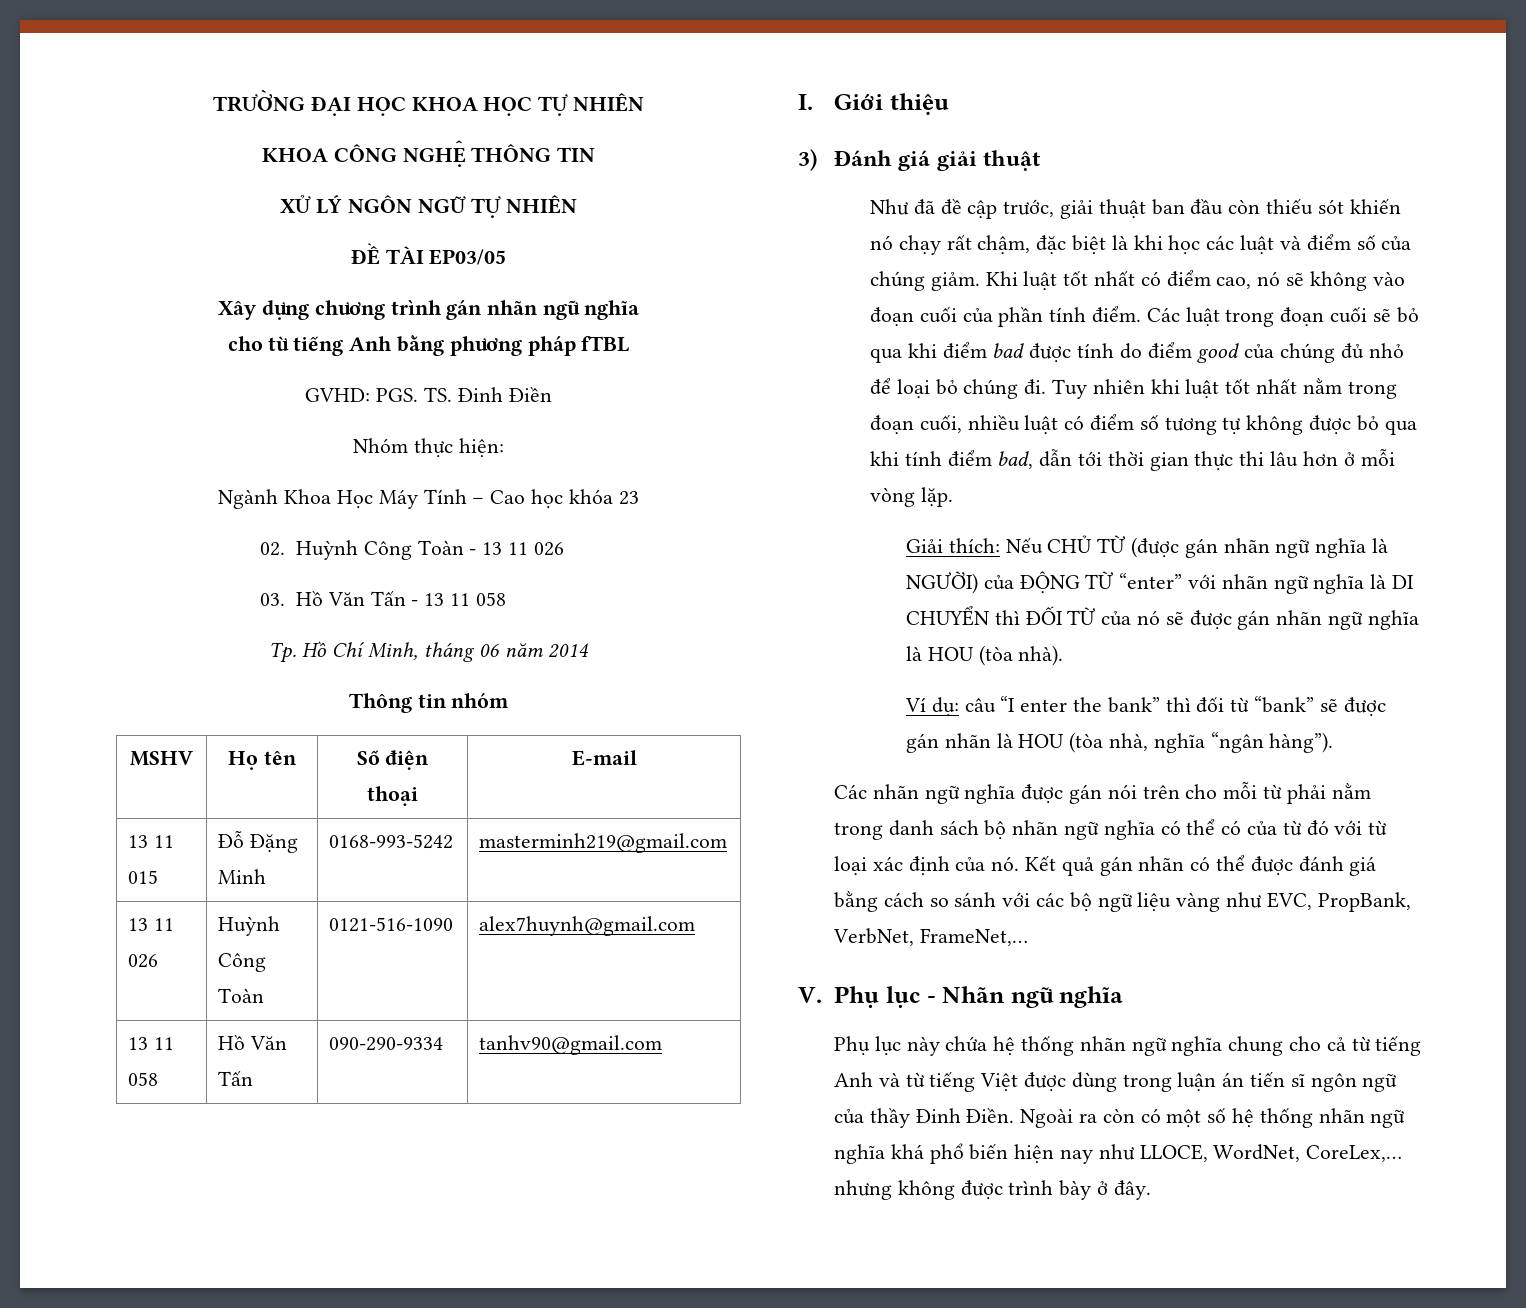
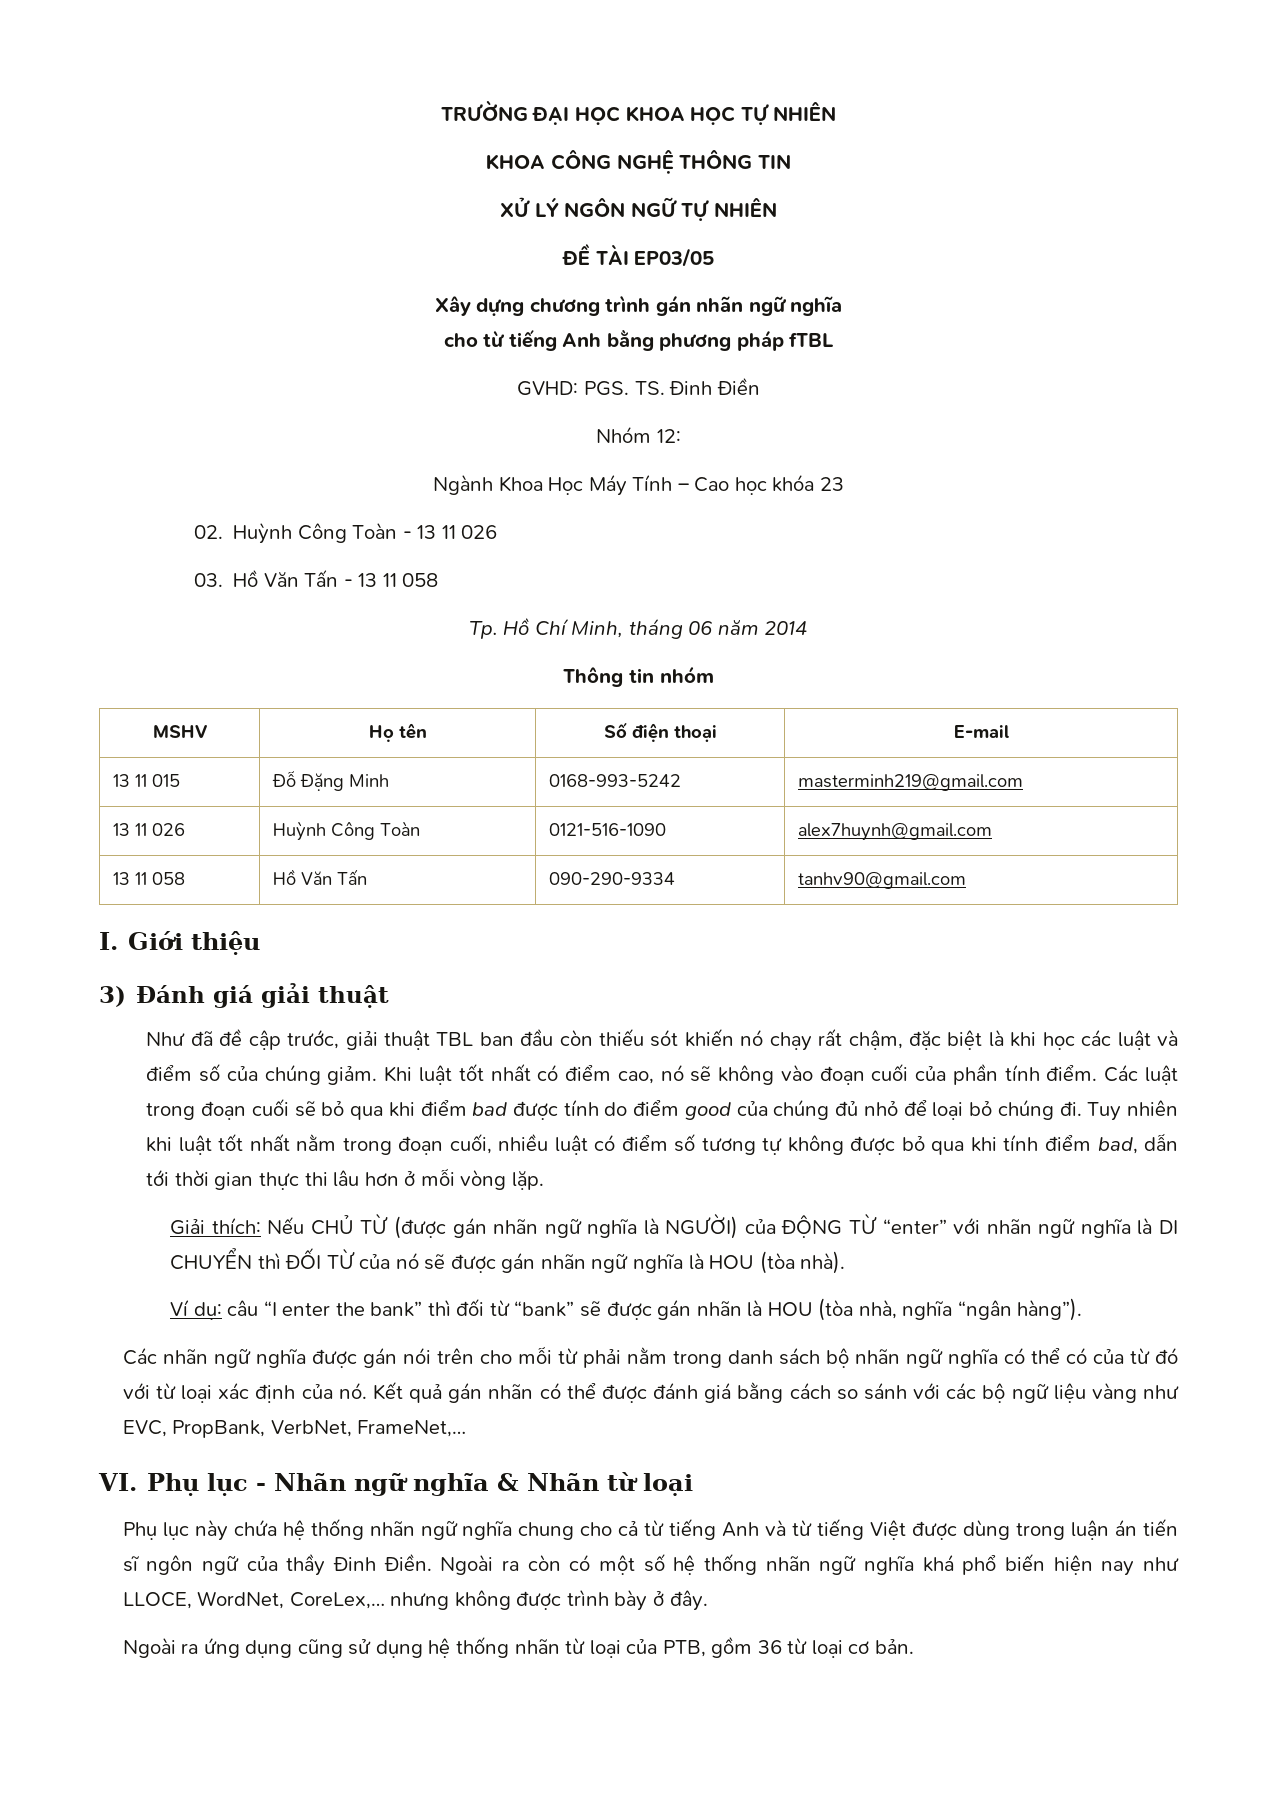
[414,438,504,458] thực hiện: -> [656,429,681,443] 12:
(1146, 209) none -> [436,1032,474,1046] TBL
[798,987,822,1003] V. -> [98,1473,137,1491] VI.
(1123, 997) none -> [497,1472,694,1497] & Nhãn từ loại
(1151, 1190) none -> [122,1636,914,1658] // Ngoài ra ứng dụng cũng sử dụng hệ thống nhãn từ loại của PTB, gồm 36 từ loại cơ bản.

